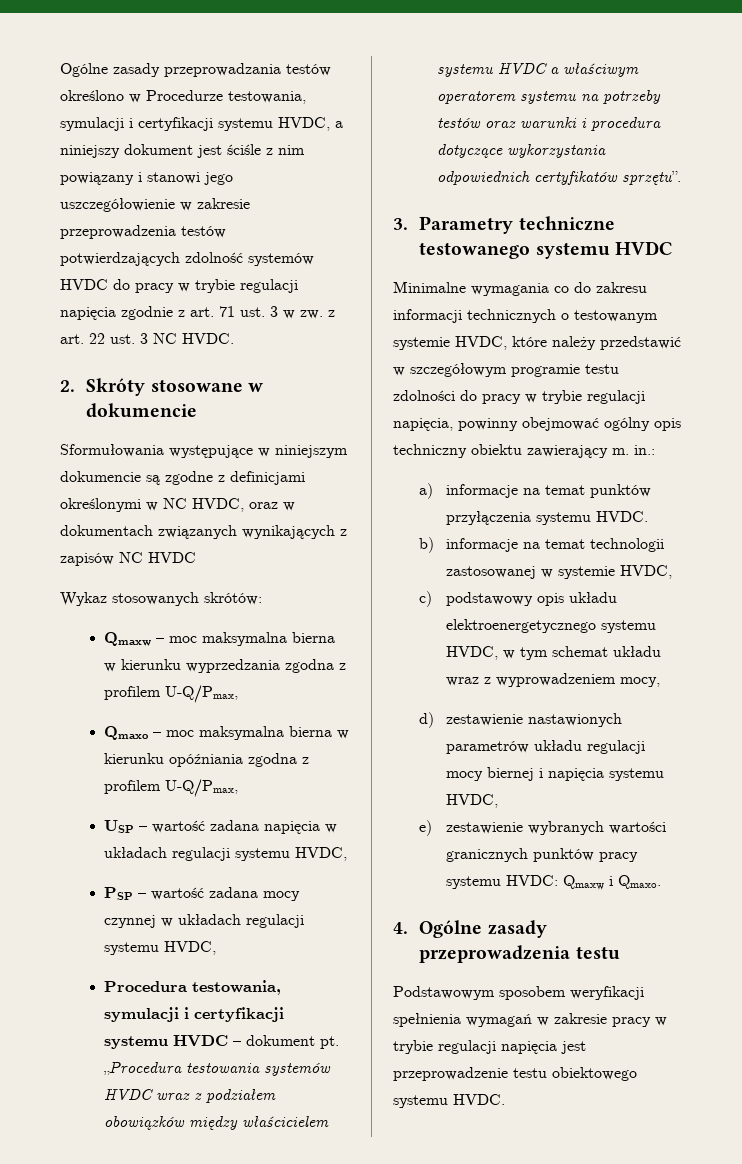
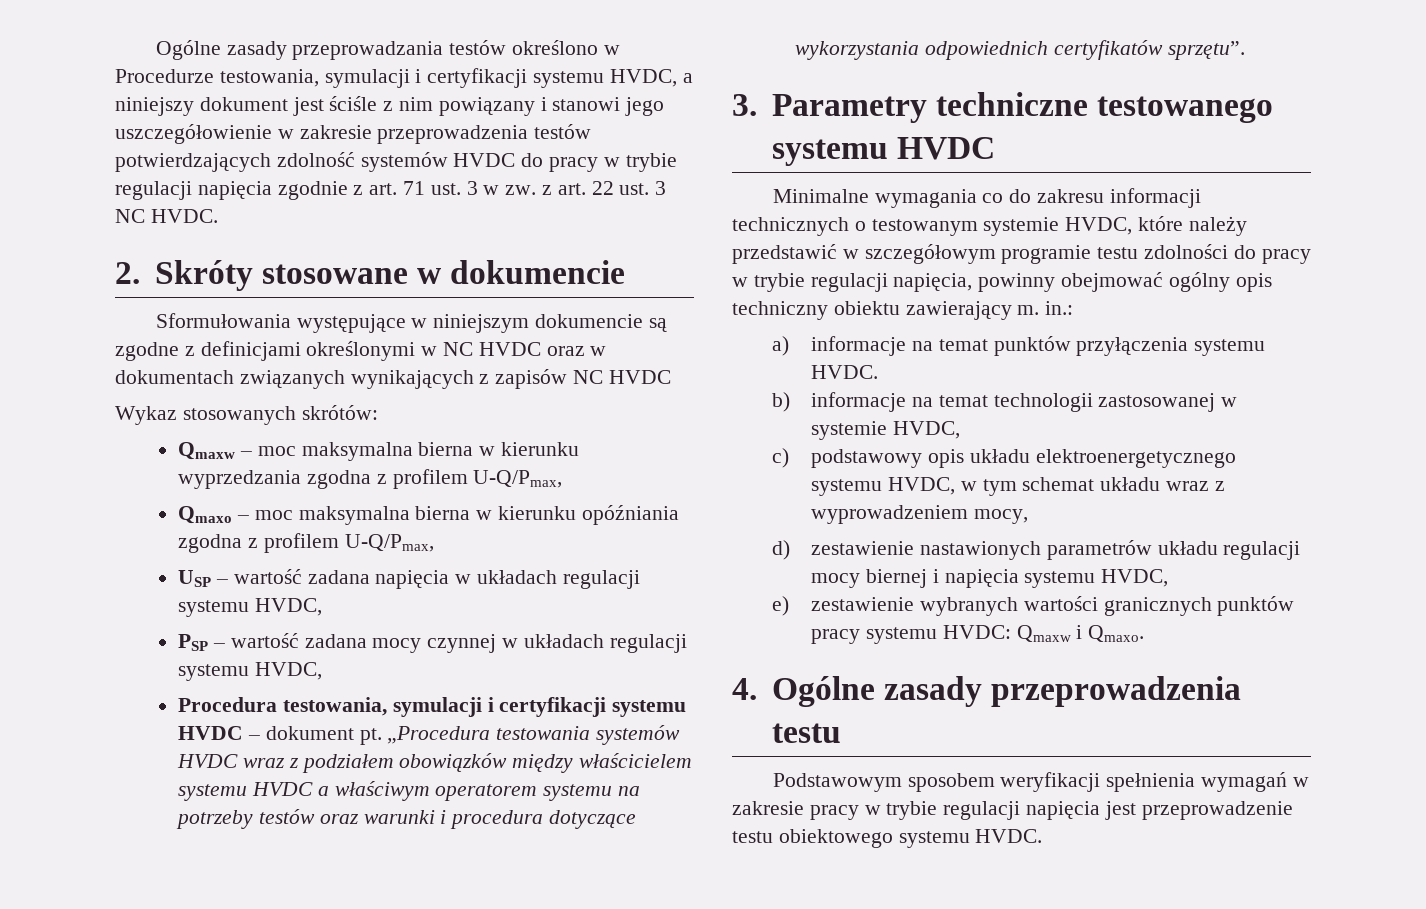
[192,498,244,512] HVDC, -> [478,342,541,356] HVDC

